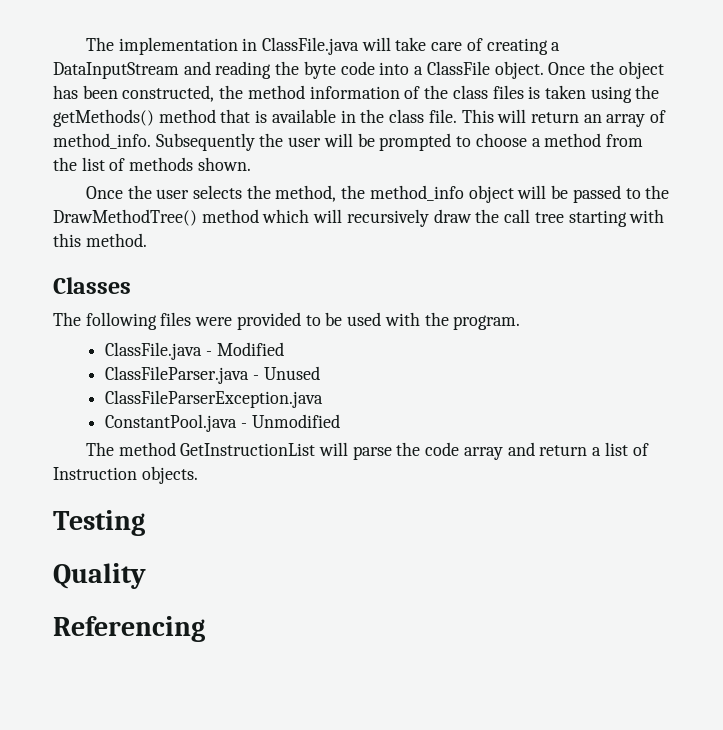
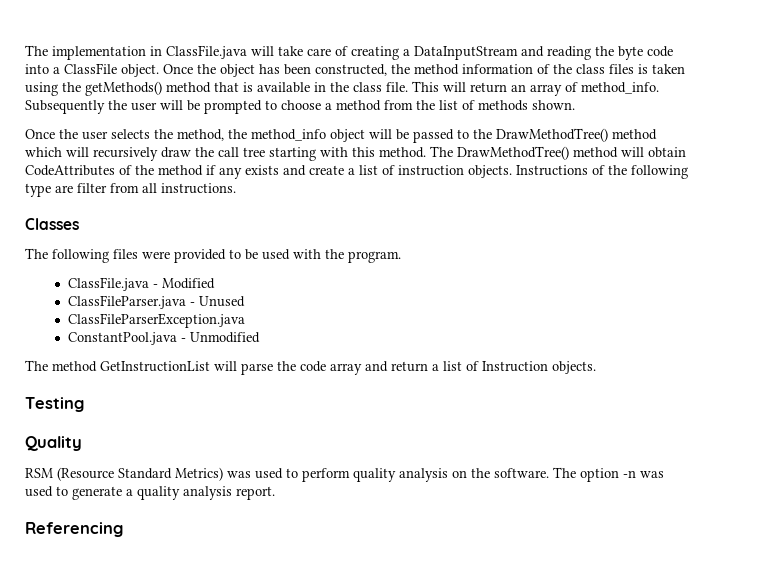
(147, 240) none -> [430,146,686,160] [25,165,688,179] [25,183,236,197] The DrawMethodTree() method will obtain CodeAttributes of the method if any exists and create a list of instruction objects. Instructions of the following type are filter from all instructions.
(146, 576) none -> [25,467,664,482] [25,486,275,500] // RSM (Resource Standard Metrics) was used to perform quality analysis on the software. The option -n was used to generate a quality analysis report.

